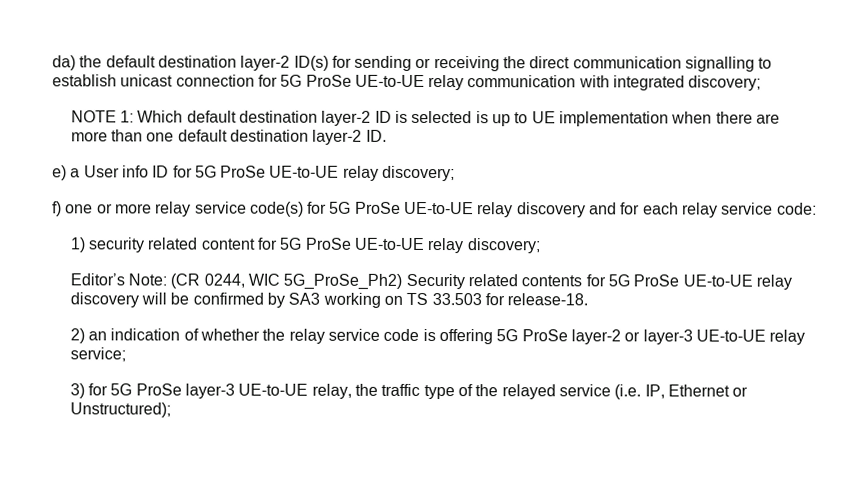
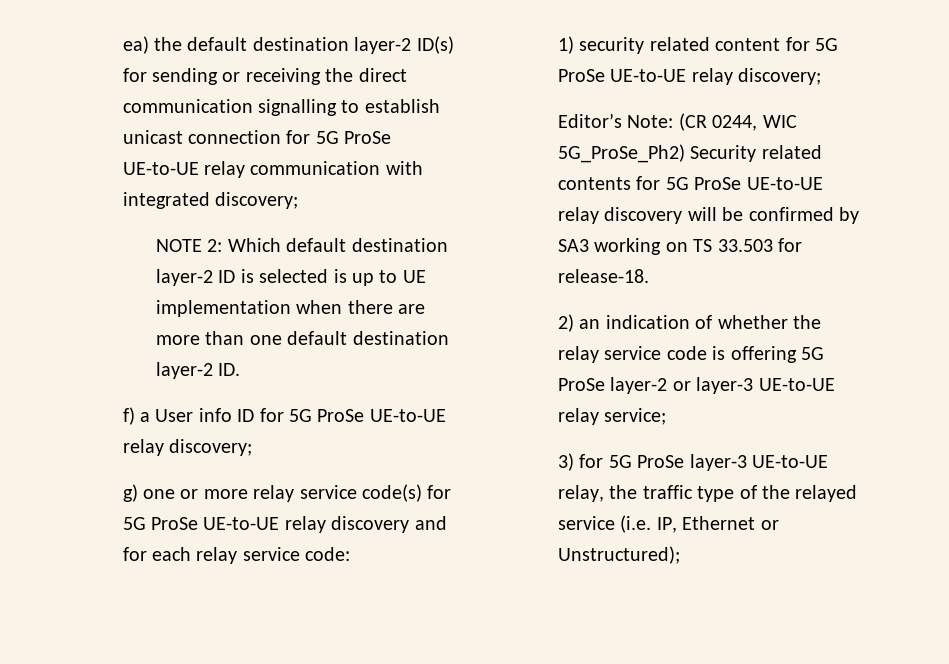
[51,55,76,71] da) -> [122,36,149,54] ea)
[120,110,135,123] 1: -> [207,239,223,252] 2:
[51,165,67,181] e) -> [122,407,135,425] f)
[51,201,62,217] f) -> [122,484,138,502] g)

